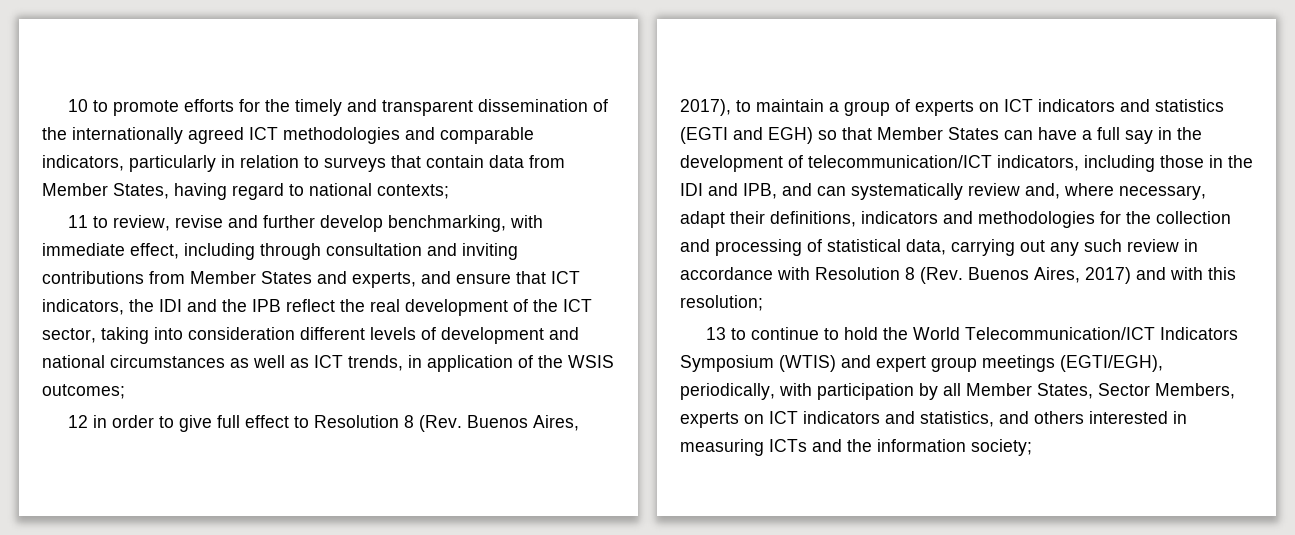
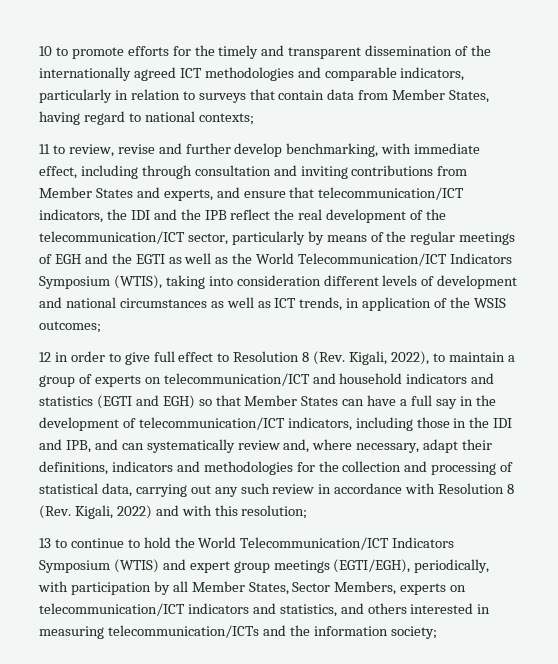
[551,271,580,284] ICT -> [318,187,465,200] telecommunication/ICT
[563,299,592,312] [42,328,96,343] ICT sector, -> [39,231,516,245] [39,253,513,266] [39,275,162,289] telecommunication/ICT sector, particularly by means of the regular meetings of EGH and the EGTI as well as the World Telecommunication/ICT Indicators Symposium (WTIS),
[466,415,579,431] [680,99,731,116] Buenos Aires, 2017), -> [349,351,429,365] Kigali, 2022),
[1004,99,1033,112] ICT -> [163,373,403,386] telecommunication/ICT and household
[968,267,1131,284] Buenos Aires, 2017) -> [74,505,152,519] Kigali, 2022)
[769,411,798,424] ICT -> [39,603,185,616] telecommunication/ICT
[769,439,807,452] ICTs -> [107,625,259,638] telecommunication/ICTs

